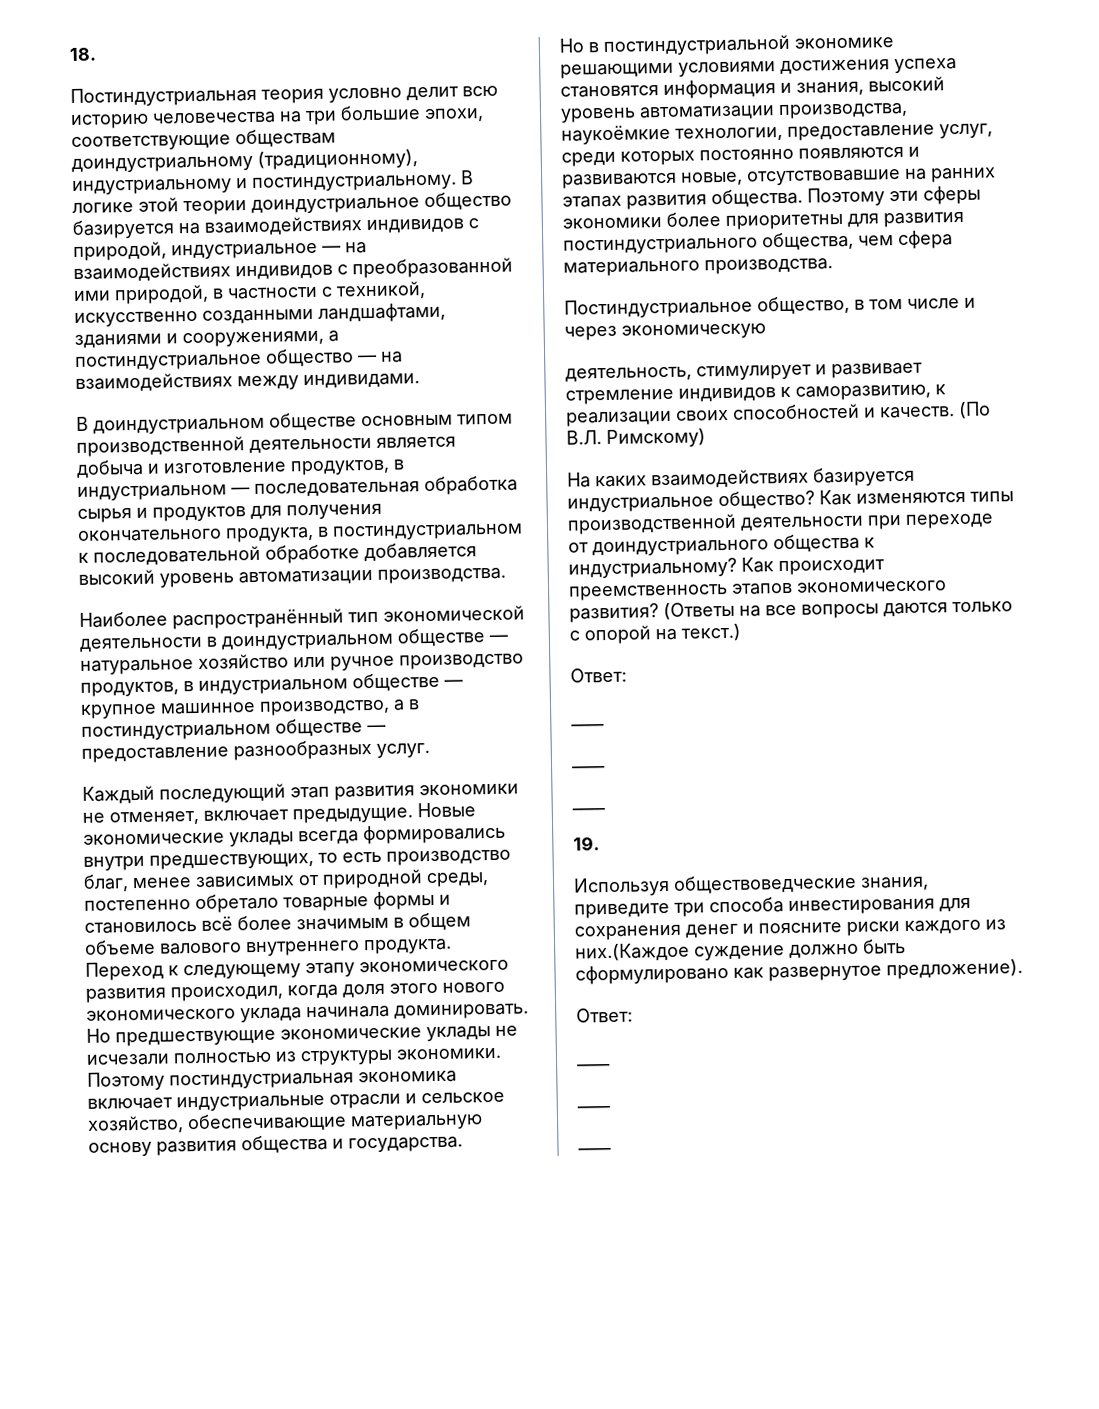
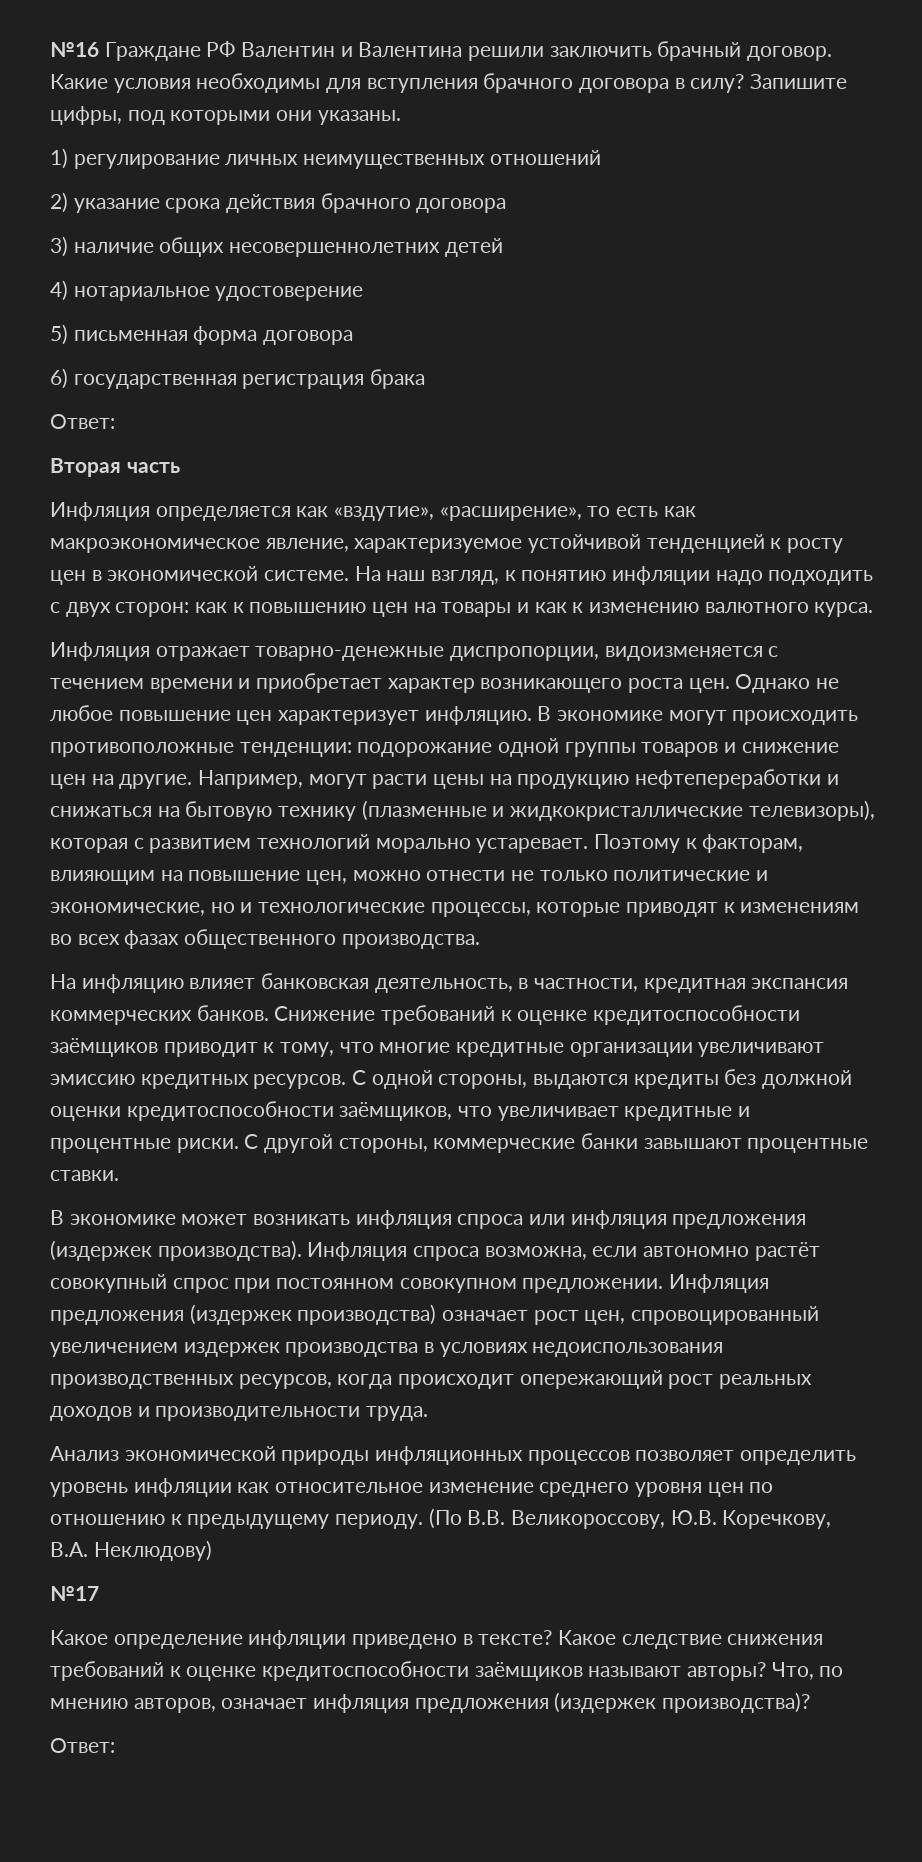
[69,47,97,62] [70,85,498,108] [70,105,484,130] [71,128,336,152] [71,149,418,174] [72,170,474,196] [72,191,512,216] [72,216,479,239] [73,241,367,261] [73,257,513,282] [73,281,426,305] [74,302,446,327] [74,330,339,348] [75,348,403,371] [75,372,420,392] [76,412,513,435] [76,436,456,457] [76,459,404,478] [77,475,518,501] [77,503,382,523] [77,523,523,543] [78,542,477,566] [78,567,506,588] [79,605,525,630] [79,628,508,652] [80,653,524,675] [80,672,463,697] [80,699,420,719] [81,718,386,741] [81,740,430,763] [82,783,519,804] [82,802,476,826] [83,823,506,847] [83,849,511,871] [83,869,489,892] [84,890,451,914] [84,912,471,934] [84,938,452,957] [85,959,509,981] [85,981,505,1003] [86,1003,529,1023] [86,1025,518,1047] [86,1047,501,1066] [87,1070,457,1091] [87,1091,505,1112] [87,1112,483,1134] [88,1134,463,1157] [559,34,894,56] [560,58,957,79] [560,76,945,99] [560,102,908,123] [561,123,993,145] [561,146,920,167] [562,167,996,189] [562,185,981,210] [562,211,964,230] [563,230,953,255] [563,258,833,277] [564,295,976,319] [564,323,766,341] [565,362,923,382] [565,384,946,405] [566,401,991,427] [566,428,706,448] [567,466,915,489] [567,489,1014,513] [567,513,994,535] [568,533,875,557] [568,557,885,579] [569,580,947,601] [569,601,1013,623] [569,623,741,645] [570,667,627,683] [571,724,605,727] [572,766,606,769] [572,808,606,811] [573,836,600,851] [573,873,929,897] [574,897,971,919] [574,919,1006,941] [575,939,906,962] [575,959,1023,985] [576,1007,633,1023] [577,1064,611,1067] [577,1106,611,1109] [578,1148,612,1151] 18. // Постиндустриальная теория условно делит всю историю человечества на три большие эпохи, соответствующие обществам доиндустриальному (традиционному), индустриальному и постиндустриальному. В логике этой теории доиндустриальное общество базируется на взаимодействиях индивидов с природой, индустриальное — на взаимодействиях индивидов с преобразованной ими природой, в частности с техникой, искусственно созданными ландшафтами, зданиями и сооружениями, а постиндустриальное общество — на взаимодействиях между индивидами. // В доиндустриальном обществе основным типом производственной деятельности является добыча и изготовление продуктов, в индустриальном — последовательная обработка сырья и продуктов для получения окончательного продукта, в постиндустриальном к последовательной обработке добавляется высокий уровень автоматизации производства. // Наиболее распространённый тип экономической деятельности в доиндустриальном обществе — натуральное хозяйство или ручное производство продуктов, в индустриальном обществе — крупное машинное производство, а в постиндустриальном обществе — предоставление разнообразных услуг. // Каждый последующий этап развития экономики не отменяет, включает предыдущие. Новые экономические уклады всегда формировались внутри предшествующих, то есть производство благ, менее зависимых от природной среды, постепенно обретало товарные формы и становилось всё более значимым в общем объеме валового внутреннего продукта. Переход к следующему этапу экономического развития происходил, когда доля этого нового экономического уклада начинала доминировать. Но предшествующие экономические уклады не исчезали полностью из структуры экономики. Поэтому постиндустриальная экономика включает индустриальные отрасли и сельское хозяйство, обеспечивающие материальную основу развития общества и государства. // Но в постиндустриальной экономике решающими условиями достижения успеха становятся информация и знания, высокий уровень автоматизации производства, наукоёмкие технологии, предоставление услуг, среди которых постоянно появляются и развиваются новые, отсутствовавшие на ранних этапах развития общества. Поэтому эти сферы экономики более приоритетны для развития постиндустриального общества, чем сфера материального производства. // Постиндустриальное общество, в том числе и через экономическую // деятельность, стимулирует и развивает стремление индивидов к саморазвитию, к реализации своих способностей и качеств. (По В.Л. Римскому) // На каких взаимодействиях базируется индустриальное общество? Как изменяются типы производственной деятельности при переходе от доиндустриального общества к индустриальному? Как происходит преемственность этапов экономического развития? (Ответы на все вопросы даются только с опорой на текст.) // Ответ: // ____ // ____ // ____ // 19. // Используя обществоведческие знания, приведите три способа инвестирования для сохранения денег и поясните риски каждого из них.(Каждое суждение должно быть сформулировано как развернутое предложение). // Ответ: // ____ // ____ // ____ -> [50,41,833,61] [50,73,848,93] [50,106,401,125] [50,148,601,169] [50,192,507,213] [50,236,503,257] [50,280,364,301] [50,324,354,345] [50,368,426,389] [50,414,115,429] [50,458,180,477] [50,502,696,521] [50,534,844,553] [50,566,874,585] [50,602,874,617] [50,642,779,661] [50,673,840,693] [50,705,859,725] [50,738,839,757] [50,769,839,789] [50,800,875,821] [50,834,804,853] [50,870,769,885] [50,902,860,917] [50,929,480,949] [50,973,849,993] [50,1005,801,1025] [50,1038,825,1057] [50,1069,853,1089] [50,1101,751,1121] [50,1133,869,1153] [50,1170,119,1181] [50,1210,807,1229] [50,1240,820,1261] [50,1274,770,1293] [50,1304,820,1325] [50,1342,724,1357] [50,1370,813,1389] [50,1406,429,1421] [50,1446,857,1465] [50,1478,774,1497] [50,1508,832,1529] [50,1540,212,1561] [50,1586,99,1601] [50,1630,824,1649] [50,1661,844,1681] [50,1692,811,1713] [50,1738,115,1753] №16 Граждане РФ Валентин и Валентина решили заключить брачный договор. Какие условия необходимы для вступления брачного договора в силу? Запишите цифры, под которыми они указаны. // 1) регулирование личных неимущественных отношений // 2) указание срока действия брачного договора // 3) наличие общих несовершеннолетних детей // 4) нотариальное удостоверение // 5) письменная форма договора // 6) государственная регистрация брака // Ответ: // Вторая часть // Инфляция определяется как «вздутие», «расширение», то есть как макроэкономическое явление, характеризуемое устойчивой тенденцией к росту цен в экономической системе. На наш взгляд, к понятию инфляции надо подходить с двух сторон: как к повышению цен на товары и как к изменению валютного курса. // Инфляция отражает товарно-денежные диспропорции, видоизменяется с течением времени и приобретает характер возникающего роста цен. Однако не любое повышение цен характеризует инфляцию. В экономике могут происходить противоположные тенденции: подорожание одной группы товаров и снижение цен на другие. Например, могут расти цены на продукцию нефтепереработки и снижаться на бытовую технику (плазменные и жидкокристаллические телевизоры), которая с развитием технологий морально устаревает. Поэтому к факторам, влияющим на повышение цен, можно отнести не только политические и экономические, но и технологические процессы, которые приводят к изменениям во всех фазах общественного производства. // На инфляцию влияет банковская деятельность, в частности, кредитная экспансия коммерческих банков. Снижение требований к оценке кредитоспособности заёмщиков приводит к тому, что многие кредитные организации увеличивают эмиссию кредитных ресурсов. С одной стороны, выдаются кредиты без должной оценки кредитоспособности заёмщиков, что увеличивает кредитные и процентные риски. С другой стороны, коммерческие банки завышают процентные ставки. // В экономике может возникать инфляция спроса или инфляция предложения (издержек производства). Инфляция спроса возможна, если автономно растёт совокупный спрос при постоянном совокупном предложении. Инфляция предложения (издержек производства) означает рост цен, спровоцированный увеличением издержек производства в условиях недоиспользования производственных ресурсов, когда происходит опережающий рост реальных доходов и производительности труда. // Анализ экономической природы инфляционных процессов позволяет определить уровень инфляции как относительное изменение среднего уровня цен по отношению к предыдущему периоду. (По В.В. Великороссову, Ю.В. Коречкову, В.А. Неклюдову) // №17 // Какое определение инфляции приведено в тексте? Какое следствие снижения требований к оценке кредитоспособности заёмщиков называют авторы? Что, по мнению авторов, означает инфляция предложения (издержек производства)? // Ответ:

